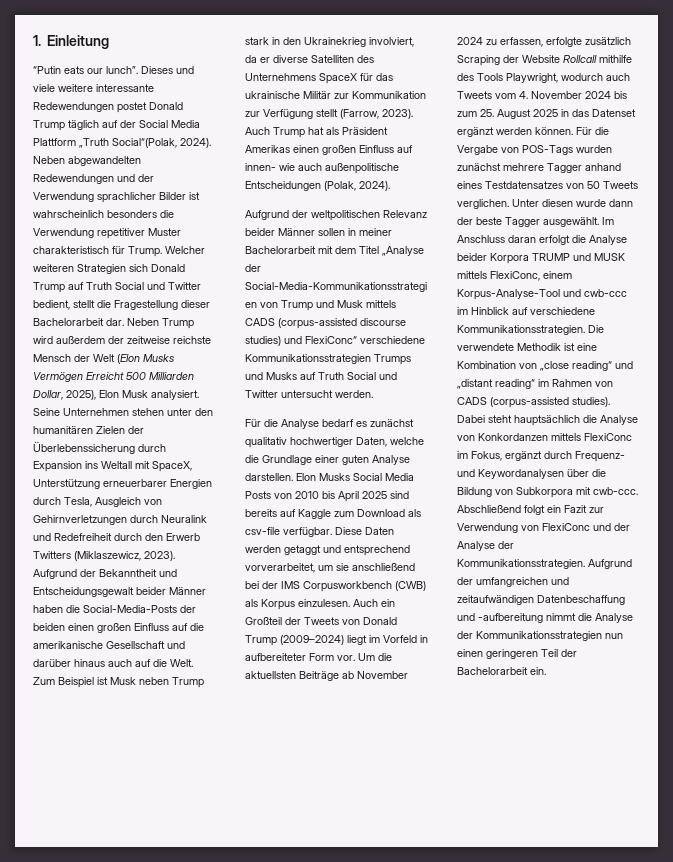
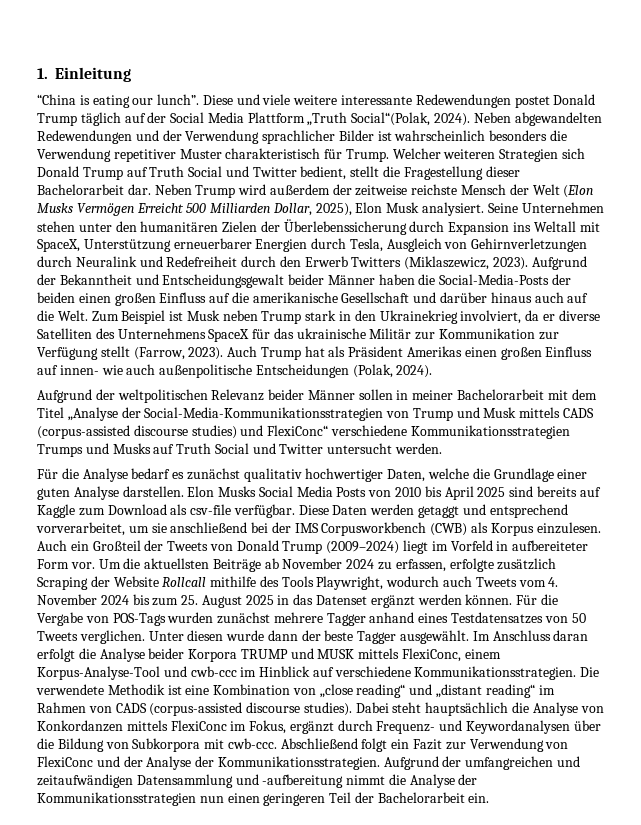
[33,66,84,74] “Putin eats -> [37,94,130,108] “China is eating
[141,66,173,74] Dieses -> [202,95,233,105] Diese
(569, 402) none -> [246,702,301,713] discourse
[537,595,625,605] Datenbeschaffung -> [136,774,233,788] Datensammlung

